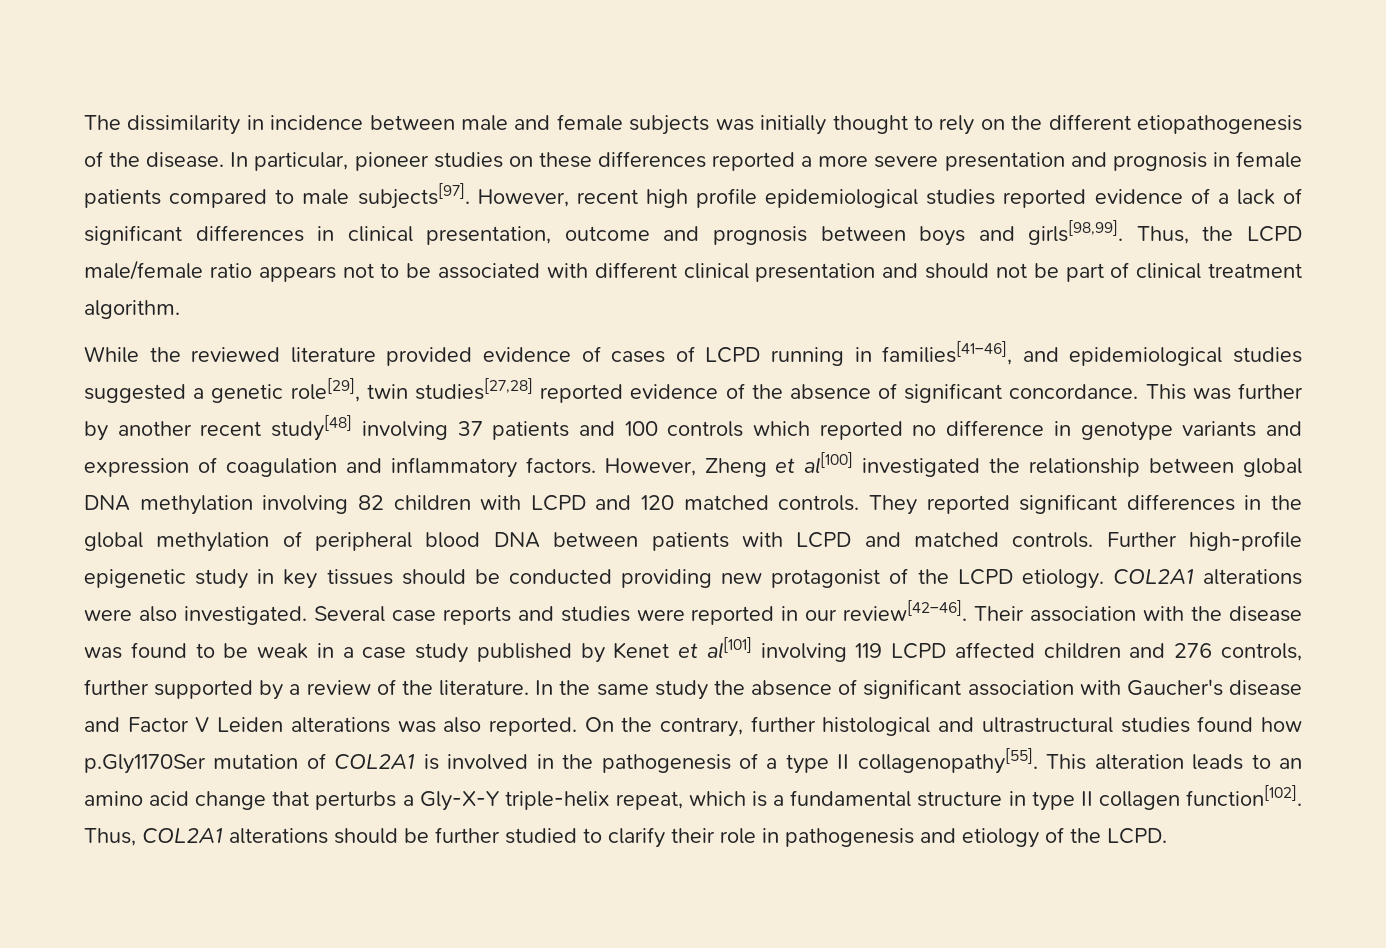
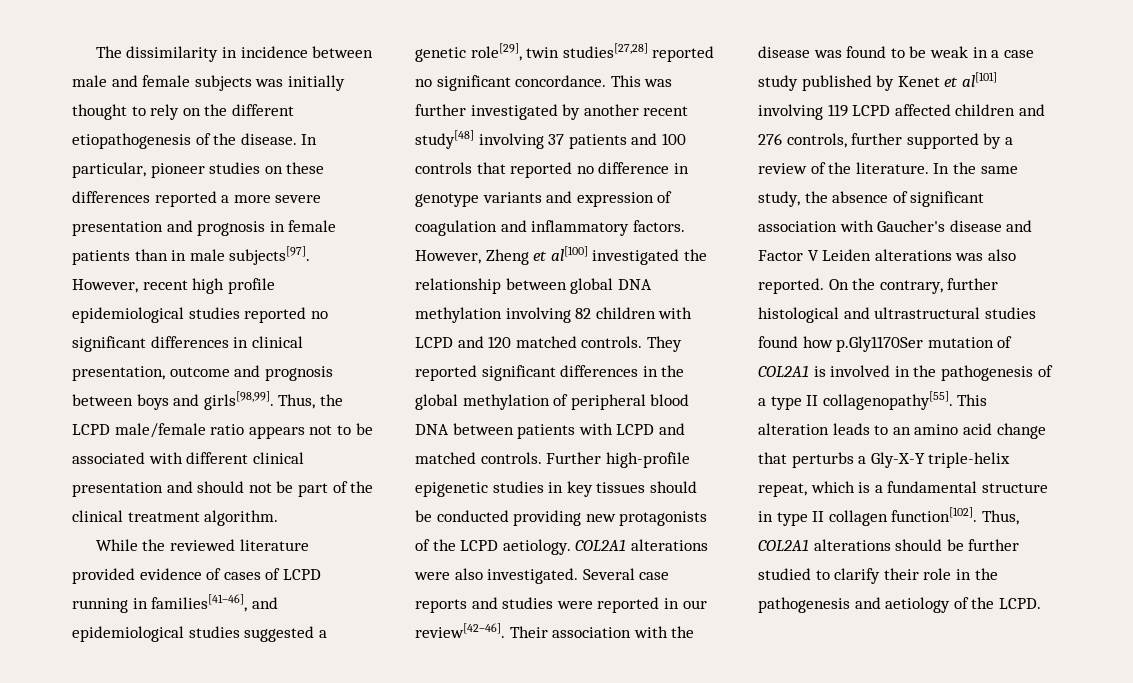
[169,189,295,208] compared to -> [134,249,187,261] than in
[1094,188,1302,205] evidence of a lack of -> [310,311,328,319] no
(1130, 270) none -> [350,481,374,493] the
[630,383,898,400] evidence of the absence of -> [415,79,432,87] no
(1303, 391) none -> [470,104,558,120] investigated
[753,421,811,436] which -> [476,162,506,174] that
[195,569,249,589] study -> [492,481,544,493] studies
[771,569,881,588] protagonist -> [619,511,708,526] protagonists
[1021,569,1104,589] etiology. -> [502,539,571,555] aetiology.
[654,680,708,700] study -> [758,191,800,207] study,
(779, 835) none -> [974,568,998,580] the
[962,828,1039,848] etiology -> [885,597,951,613] aetiology

